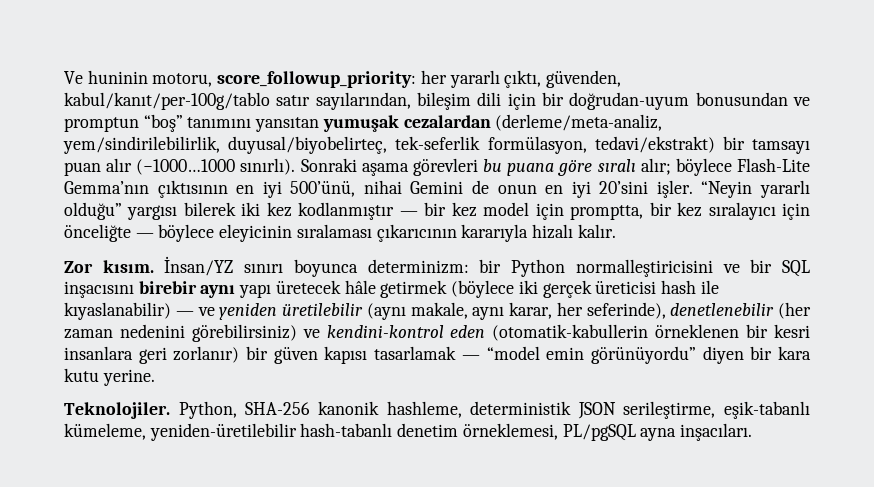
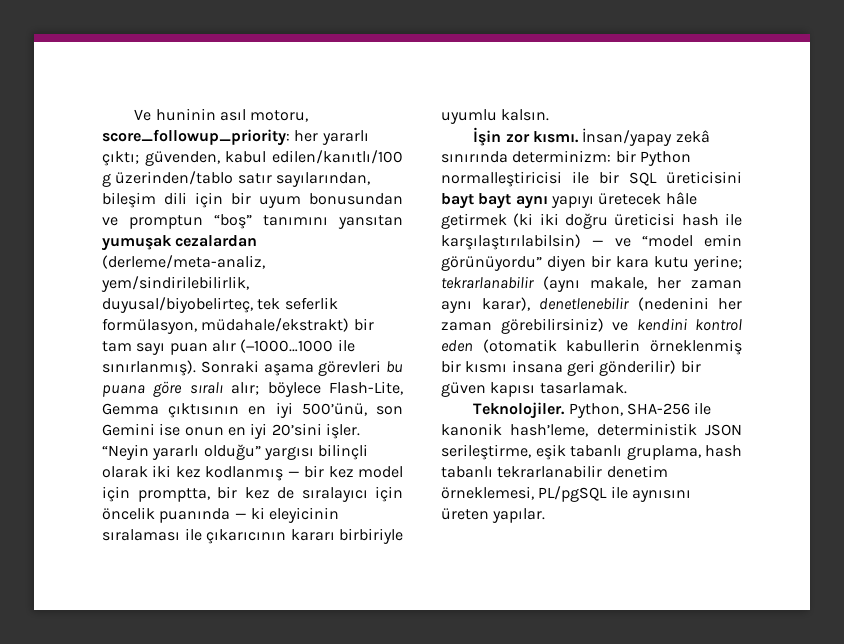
(148, 77) none -> [219,109,246,121] asıl
[504,70,622,88] [64,92,270,110] çıktı, güvenden, kabul/kanıt/per-100g/tablo -> [102,150,403,166] [102,171,234,187] çıktı; güvenden, kabul edilen/kanıtlı/100 g üzerinden/tablo
[569,92,690,110] doğrudan-uyum -> [259,196,301,208] uyum
[395,136,810,154] tek-seferlik formülasyon, tedavi/ekstrakt) bir tamsayı -> [257,297,338,310] [102,318,374,334] [102,341,166,355] tek seferlik formülasyon, müdahale/ekstrakt) bir tam sayı
[240,158,296,175] sınırlı). -> [337,339,355,352] [102,360,196,376] ile sınırlanmış).
[737,158,810,172] [64,181,149,194] Flash-Lite Gemma’nın -> [329,381,403,395] [102,403,159,415] Flash-Lite, Gemma
[363,180,489,194] nihai Gemini de -> [376,406,404,415] [102,423,181,436] son Gemini ise
[183,202,236,216] bilerek -> [318,444,369,460] [102,466,148,478] bilinçli olarak
[298,202,395,220] kodlanmıştır -> [205,466,284,481] kodlanmış
(703, 209) none -> [277,487,294,499] de
[64,224,616,242] [64,256,811,277] [64,280,592,298] önceliğte — böylece eleyicinin sıralaması çıkarıcının kararıyla hizalı kalır. // Zor kısım. İnsan/YZ sınırı boyunca determinizm: bir Python normalleştiricisini ve bir SQL inşacısını birebir aynı yapı üretecek hâle getirmek (böylece iki gerçek -> [102,507,340,523] [102,528,403,544] [441,109,550,124] [473,127,710,146] [441,150,691,166] [441,171,742,187] [441,192,697,209] [441,213,608,229] öncelik puanında — ki eleyicinin sıralaması ile çıkarıcının kararı birbiriyle uyumlu kalsın. // İşin zor kısmı. İnsan/yapay zekâ sınırında determinizm: bir Python normalleştiricisi ile bir SQL üreticisini bayt bayt aynı yapıyı üretecek hâle getirmek (ki iki doğru
[64,302,171,320] kıyaslanabilir) -> [441,234,581,250] karşılaştırılabilsin)
[219,302,811,320] [64,324,811,342] [64,346,480,364] yeniden üretilebilir (aynı makale, aynı karar, her seferinde), denetlenebilir (her zaman nedenini görebilirsiniz) ve kendini-kontrol eden (otomatik-kabullerin örneklenen bir kesri insanlara geri zorlanır) bir güven kapısı tasarlamak — -> (631, 242) none
[102,369,155,386] [64,401,810,419] [64,423,753,441] yerine. // Teknolojiler. Python, SHA-256 kanonik hashleme, deterministik JSON serileştirme, eşik-tabanlı kümeleme, yeniden-üretilebilir hash-tabanlı denetim örneklemesi, PL/pgSQL ayna inşacıları. -> [693,255,742,271] [441,276,742,292] [441,297,742,313] [441,318,742,334] [441,339,742,355] [441,360,701,376] [441,382,627,397] [473,402,712,419] [441,423,742,437] [441,444,742,460] [441,465,668,478] [441,486,691,502] [441,508,546,523] yerine; tekrarlanabilir (aynı makale, her zaman aynı karar), denetlenebilir (nedenini her zaman görebilirsiniz) ve kendini kontrol eden (otomatik kabullerin örneklenmiş bir kısmı insana geri gönderilir) bir güven kapısı tasarlamak. // Teknolojiler. Python, SHA-256 ile kanonik hash’leme, deterministik JSON serileştirme, eşik tabanlı gruplama, hash tabanlı tekrarlanabilir denetim örneklemesi, PL/pgSQL ile aynısını üreten yapılar.

